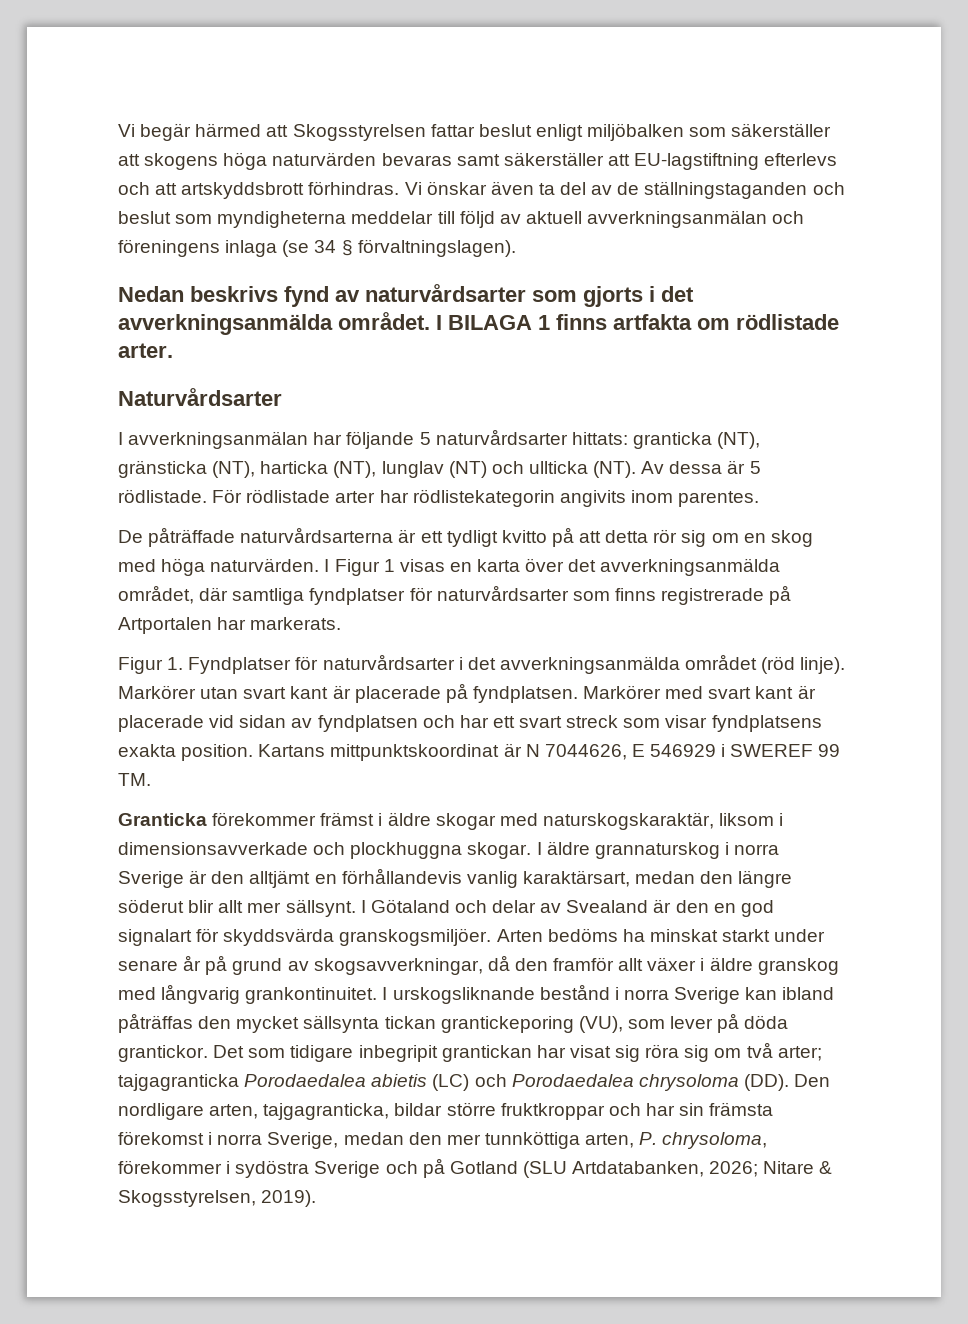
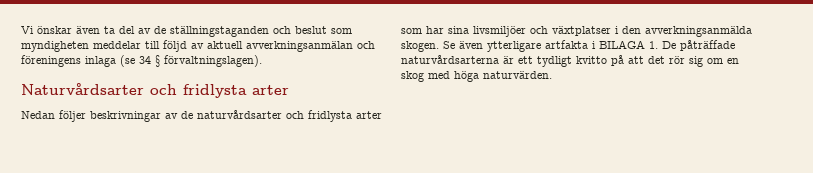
[118,123,832,141] [118,152,838,170] [118,181,422,199] Vi begär härmed att Skogsstyrelsen fattar beslut enligt miljöbalken som säkerställer att skogens höga naturvärden bevaras samt säkerställer att EU-lagstiftning efterlevs och att artskyddsbrott förhindras. Vi -> [21,26,34,34] Vi
[217,211,347,228] myndigheterna -> [21,41,89,52] myndigheten
[118,284,694,307] [118,312,839,335] [118,343,173,358] [118,388,282,406] [118,429,761,449] [118,460,761,478] [118,489,760,507] Nedan beskrivs fynd av naturvårdsarter som gjorts i det avverkningsanmälda området. I BILAGA 1 finns artfakta om rödlistade arter. // Naturvårdsarter // I avverkningsanmälan har följande 5 naturvårdsarter hittats: granticka (NT), gränsticka (NT), harticka (NT), lunglav (NT) och ullticka (NT). Av dessa är 5 rödlistade. För rödlistade arter har rödlistekategorin angivits inom parentes. // -> [21,83,289,98] [21,110,382,122] [401,26,752,37] [401,40,658,52] Naturvårdsarter och fridlysta arter // Nedan följer beskrivningar av de naturvårdsarter och fridlysta arter som har sina livsmiljöer och växtplatser i den avverkningsanmälda skogen. Se även ytterligare artfakta i BILAGA 1.
[605,530,649,543] detta -> [648,56,665,64] det
[324,558,781,576] [118,585,792,605] [118,617,342,634] [118,654,846,674] [118,683,816,703] [118,715,822,732] [118,743,841,761] [118,773,151,786] [118,812,784,830] [118,841,780,859] [118,868,793,888] [118,899,774,917] [118,928,826,946] [118,955,839,975] [118,984,835,1004] [118,1013,789,1033] [118,1042,822,1062] [118,1074,831,1091] [118,1102,774,1120] [118,1131,768,1149] [118,1158,833,1178] [118,1190,317,1207] I Figur 1 visas en karta över det avverkningsanmälda området, där samtliga fyndplatser för naturvårdsarter som finns registrerade på Artportalen har markerats. // Figur 1. Fyndplatser för naturvårdsarter i det avverkningsanmälda området (röd linje). Markörer utan svart kant är placerade på fyndplatsen. Markörer med svart kant är placerade vid sidan av fyndplatsen och har ett svart streck som visar fyndplatsens exakta position. Kartans mittpunktskoordinat är N 7044626, E 546929 i SWEREF 99 TM. // Granticka förekommer främst i äldre skogar med naturskogskaraktär, liksom i dimensionsavverkade och plockhuggna skogar. I äldre grannaturskog i norra Sverige är den alltjämt en förhållandevis vanlig karaktärsart, medan den längre söderut blir allt mer sällsynt. I Götaland och delar av Svealand är den en god signalart för skyddsvärda granskogsmiljöer. Arten bedöms ha minskat starkt under senare år på grund av skogsavverkningar, då den framför allt växer i äldre granskog med långvarig grankontinuitet. I urskogsliknande bestånd i norra Sverige kan ibland påträffas den mycket sällsynta tickan grantickeporing (VU), som lever på döda grantickor. Det som tidigare inbegripit grantickan har visat sig röra sig om två arter; tajgagranticka Porodaedalea abietis (LC) och Porodaedalea chrysoloma (DD). Den nordligare arten, tajgagranticka, bildar större fruktkroppar och har sin främsta förekomst i norra Sverige, medan den mer tunnköttiga arten, P. chrysoloma, förekommer i sydöstra Sverige och på Gotland (SLU Artdatabanken, 2026; Nitare & Skogsstyrelsen, 2019). -> (552, 75) none

